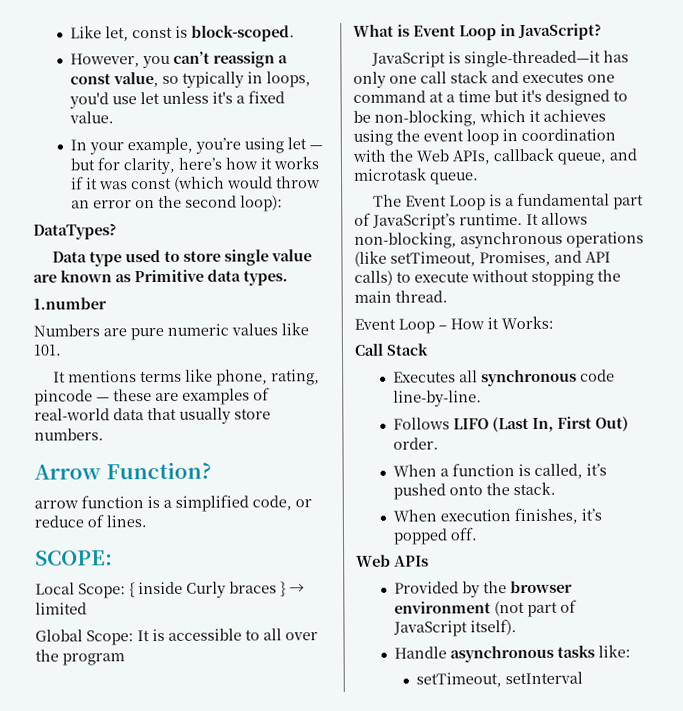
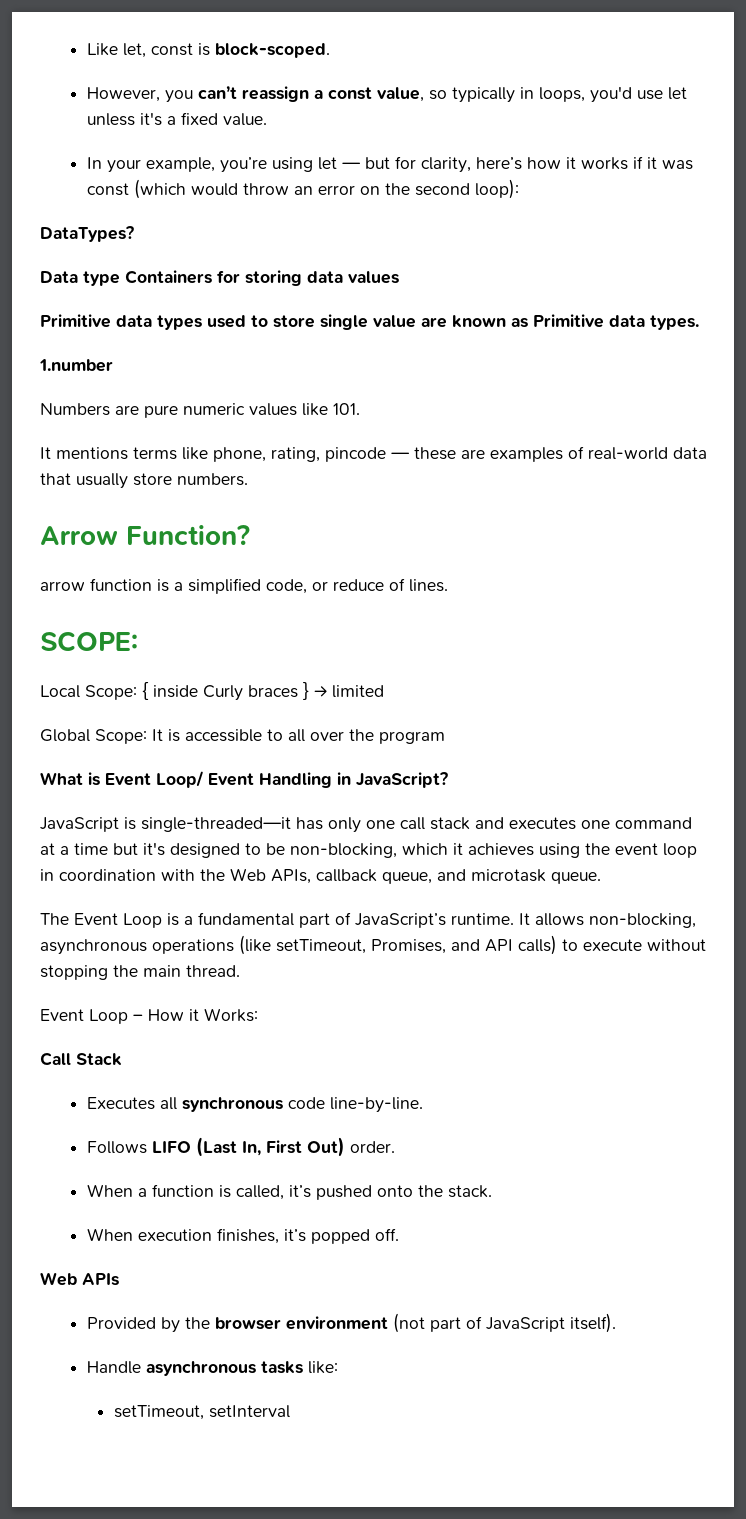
(123, 259) none -> [125,270,399,286] [40,314,202,330] Containers for storing data values // Primitive data types
[459,25,497,41] Loop -> [156,771,332,788] Loop/ Event Handling

